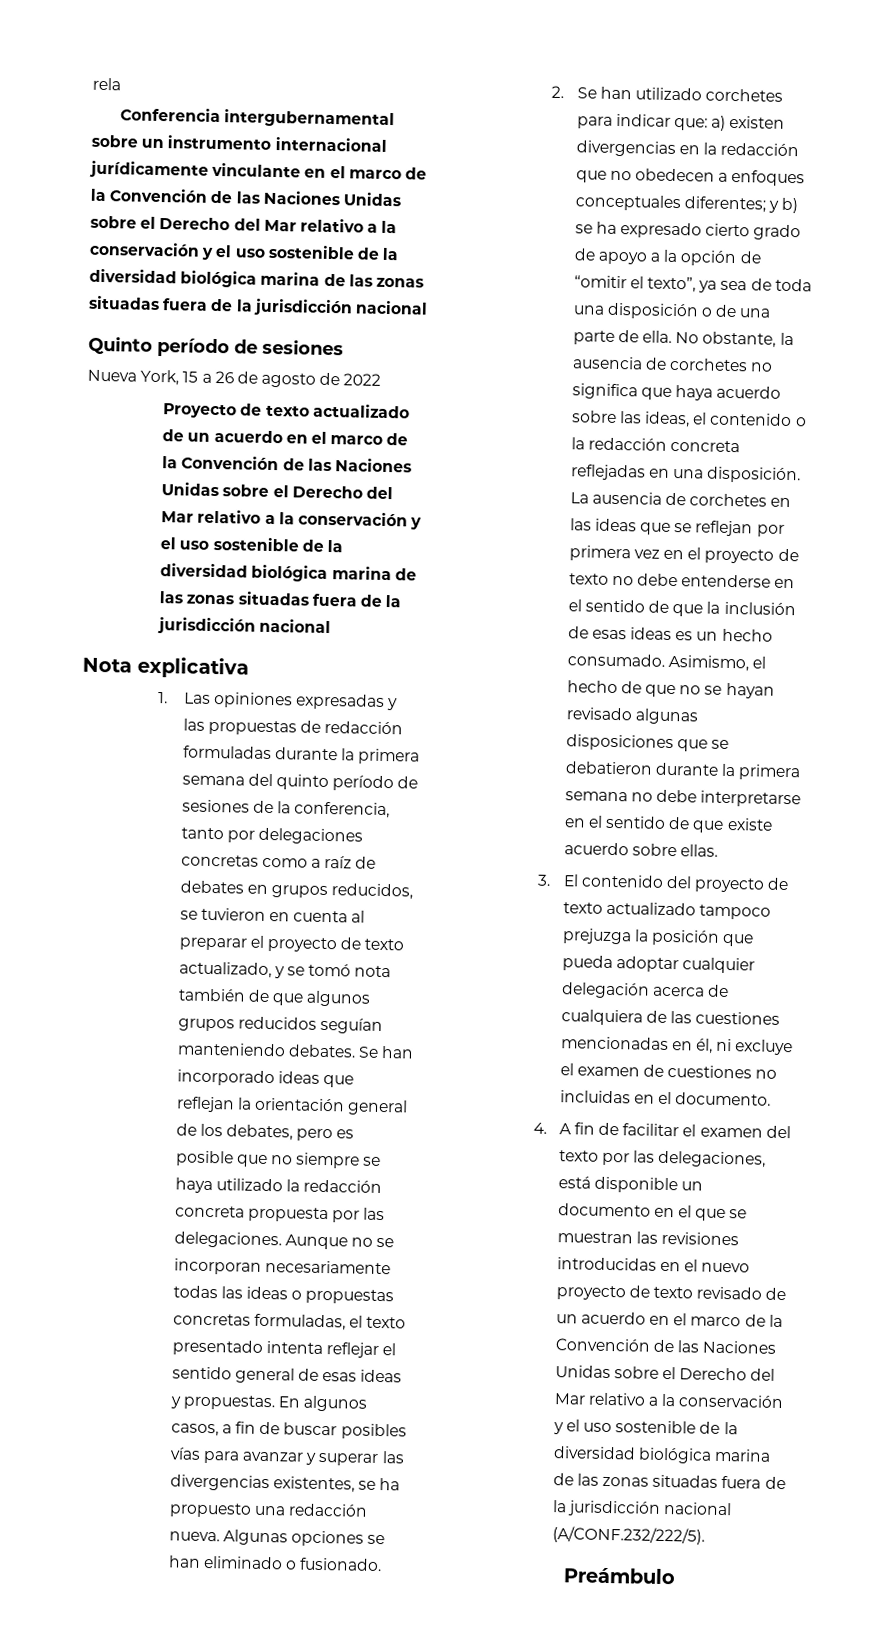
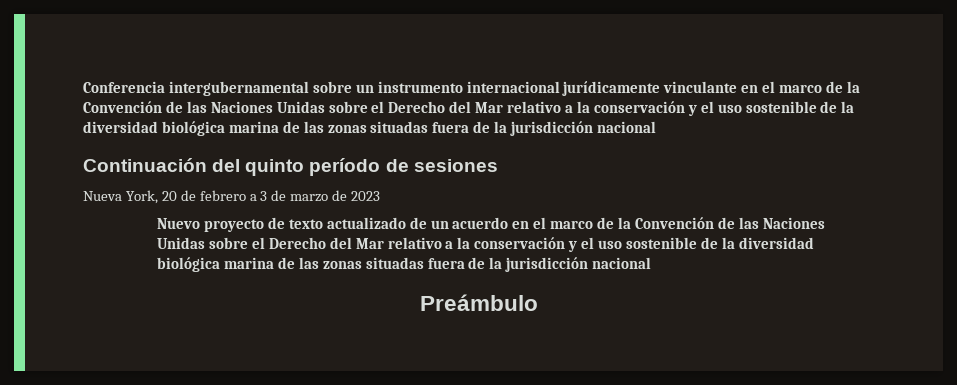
[92,77,121,91] rela // -> (83, 87) none
[88,335,153,355] Quinto -> [83,158,305,176] Continuación del quinto
[182,370,382,388] [163,403,238,419] 15 a 26 de agosto de 2022 // Proyecto -> [161,190,381,202] [157,218,264,232] 20 de febrero a 3 de marzo de 2023 // Nuevo proyecto
[82,656,249,679] [158,692,399,711] [182,718,404,736] [182,745,421,765] [181,773,419,792] [181,799,391,819] [180,827,363,845] [180,854,377,869] [179,880,414,900] [179,907,366,923] [178,935,405,953] [178,961,392,979] [177,988,372,1007] [177,1016,383,1035] [176,1042,415,1059] [176,1069,354,1088] [175,1096,409,1116] [175,1123,355,1142] [175,1150,382,1169] [174,1177,383,1194] [174,1205,386,1223] [173,1231,395,1250] [173,1258,391,1275] [172,1285,395,1305] [172,1313,407,1331] [171,1339,397,1358] [171,1366,403,1384] [169,1394,368,1412] [170,1421,407,1440] [169,1447,405,1467] [169,1474,401,1493] [168,1502,368,1518] [168,1529,386,1547] [167,1555,383,1572] [551,85,784,102] [576,113,786,131] [575,140,800,157] [575,168,806,187] [574,194,799,214] [574,221,802,241] [573,248,762,267] [573,275,812,293] [572,302,772,320] [572,330,794,348] [571,356,774,372] [571,383,782,401] [571,410,807,428] [570,437,740,453] [570,464,802,484] [569,491,792,508] [569,518,785,537] [568,545,799,564] [568,573,796,589] [567,599,796,617] [567,626,773,642] [566,653,766,672] [566,680,775,699] [565,707,699,725] [565,734,729,752] [564,761,802,781] [564,789,802,808] [563,815,773,833] [563,842,718,857] [537,874,790,893] [562,901,771,920] [561,928,755,947] [561,955,755,974] [560,982,729,999] [560,1009,781,1026] [560,1036,794,1056] [559,1063,778,1079] [559,1090,772,1106] [533,1122,791,1139] [558,1150,767,1168] [557,1176,703,1194] [557,1203,748,1222] [556,1231,739,1246] [556,1257,751,1273] [555,1285,787,1301] [555,1311,783,1328] [554,1338,778,1354] [554,1365,776,1381] [553,1392,785,1409] [552,1419,738,1435] [552,1446,771,1464] [552,1473,786,1490] [552,1500,732,1517] [551,1526,705,1545] // Nota explicativa // 1. Las opiniones expresadas y las propuestas de redacción formuladas durante la primera semana del quinto período de sesiones de la conferencia, tanto por delegaciones concretas como a raíz de debates en grupos reducidos, se tuvieron en cuenta al preparar el proyecto de texto actualizado, y se tomó nota también de que algunos grupos reducidos seguían manteniendo debates. Se han incorporado ideas que reflejan la orientación general de los debates, pero es posible que no siempre se haya utilizado la redacción concreta propuesta por las delegaciones. Aunque no se incorporan necesariamente todas las ideas o propuestas concretas formuladas, el texto presentado intenta reflejar el sentido general de esas ideas y propuestas. En algunos casos, a fin de buscar posibles vías para avanzar y superar las divergencias existentes, se ha propuesto una redacción nueva. Algunas opciones se han eliminado o fusionado. // 2. Se han utilizado corchetes para indicar que: a) existen divergencias en la redacción que no obedecen a enfoques conceptuales diferentes; y b) se ha expresado cierto grado de apoyo a la opción de “omitir el texto”, ya sea de toda una disposición o de una parte de ella. No obstante, la ausencia de corchetes no significa que haya acuerdo sobre las ideas, el contenido o la redacción concreta reflejadas en una disposición. La ausencia de corchetes en las ideas que se reflejan por primera vez en el proyecto de texto no debe entenderse en el sentido de que la inclusión de esas ideas es un hecho consumado. Asimismo, el hecho de que no se hayan revisado algunas disposiciones que se debatieron durante la primera semana no debe interpretarse en el sentido de que existe acuerdo sobre ellas. // 3. El contenido del proyecto de texto actualizado tampoco prejuzga la posición que pueda adoptar cualquier delegación acerca de cualquiera de las cuestiones mencionadas en él, ni excluye el examen de cuestiones no incluidas en el documento. // 4. A fin de facilitar el examen del texto por las delegaciones, está disponible un documento en el que se muestran las revisiones introducidas en el nuevo proyecto de texto revisado de un acuerdo en el marco de la Convención de las Naciones Unidas sobre el Derecho del Mar relativo a la conservación y el uso sostenible de la diversidad biológica marina de las zonas situadas fuera de la jurisdicción nacional (A/CONF.232/222/5). -> (652, 263) none

